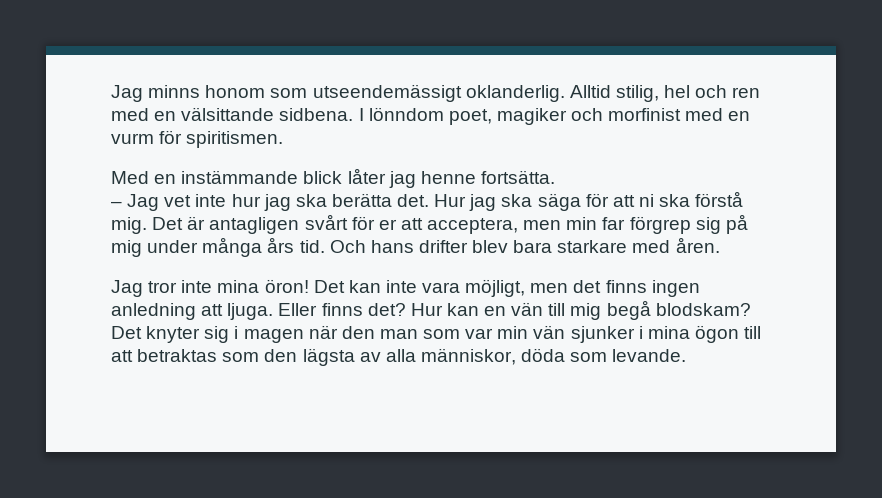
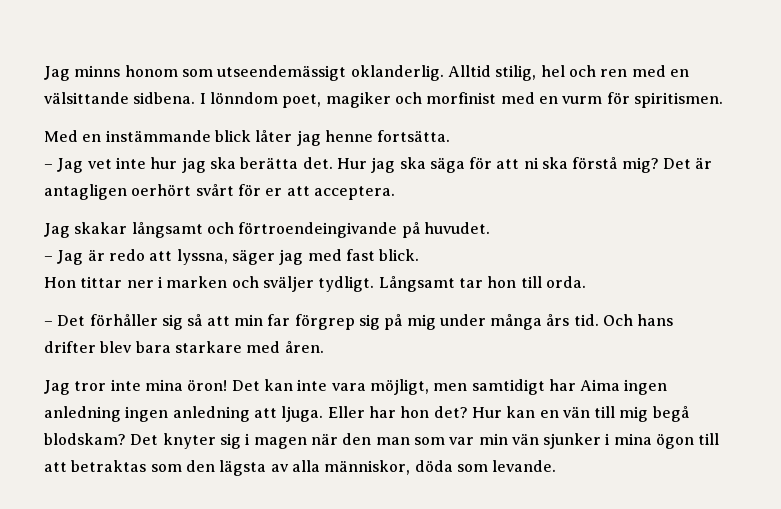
[111,217,147,234] mig. -> [621,157,659,173] mig?
(300, 225) none -> [131,184,192,196] oerhört
[427,218,562,234] acceptera, men -> [313,186,395,200] [44,222,490,238] [44,249,420,265] [44,276,586,292] [44,314,230,330] acceptera. // Jag skakar långsamt och förtroendeingivande på huvudet. // – Jag är redo att lyssna, säger jag med fast blick. // Hon tittar ner i marken och sväljer tydligt. Långsamt tar hon till orda. // – Det förhåller sig så att
[573,280,647,293] det finns -> [471,379,668,395] [44,406,121,422] samtidigt har Aima ingen anledning
[321,303,363,316] finns -> [368,406,430,418] har hon

